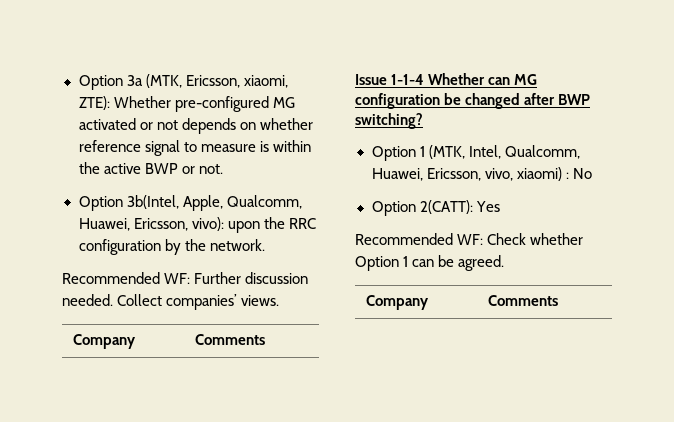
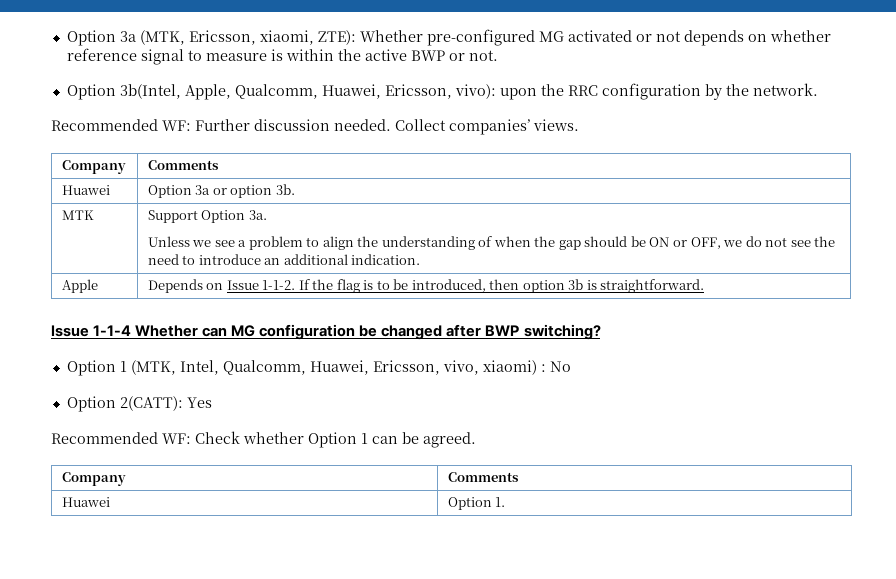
(265, 339) none -> [61,185,110,195] [147,184,295,198] [61,210,94,220] [147,210,267,223] [147,236,836,250] [147,254,421,265] [61,279,98,293] [147,279,705,293] // Huawei | Option 3a or option 3b. // MTK | Support Option 3a. // Unless we see a problem to align the understanding of when the gap should be ON or OFF, we do not see the need to introduce an additional indication. // Apple | Depends on Issue 1-1-2. If the flag is to be introduced, then option 3b is straightforward.
(558, 300) none -> [61,497,110,507] [447,497,506,510] // Huawei | Option 1.

